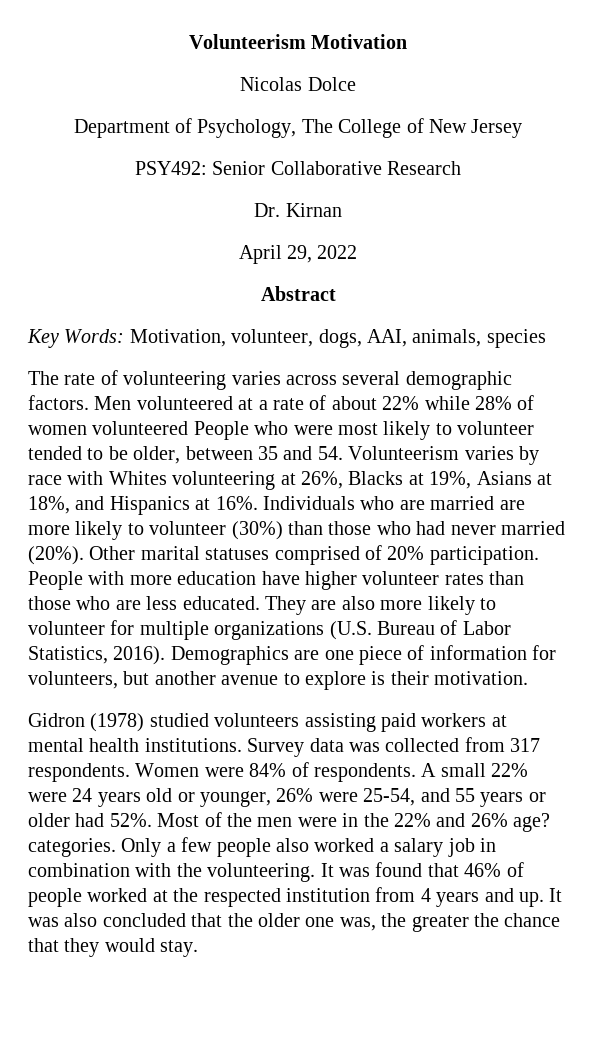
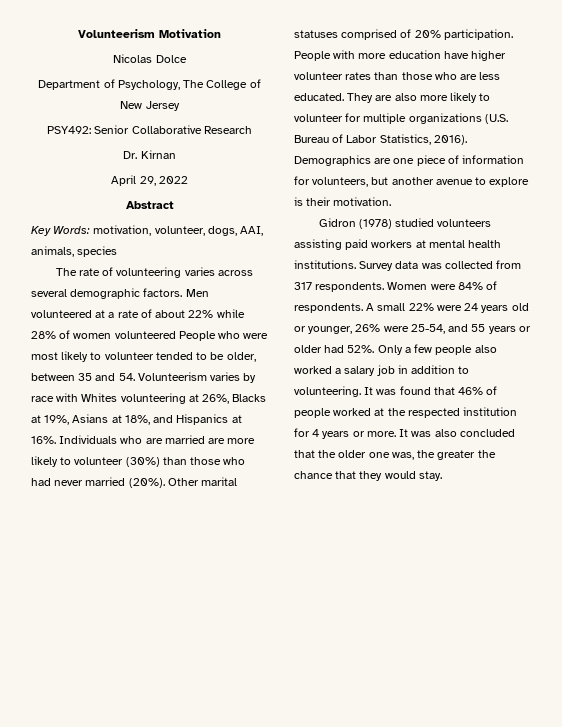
[129,329,226,347] Motivation, -> [93,225,152,236] motivation,
[157,812,551,832] [28,838,116,857] Most of the men were in the 22% and 26% age? categories. -> (375, 349) none
[28,863,202,877] combination with the -> [411,365,470,374] addition to
[375,887,416,902] from -> [294,428,310,437] for
[484,888,544,907] and up. -> [352,431,396,437] or more.

